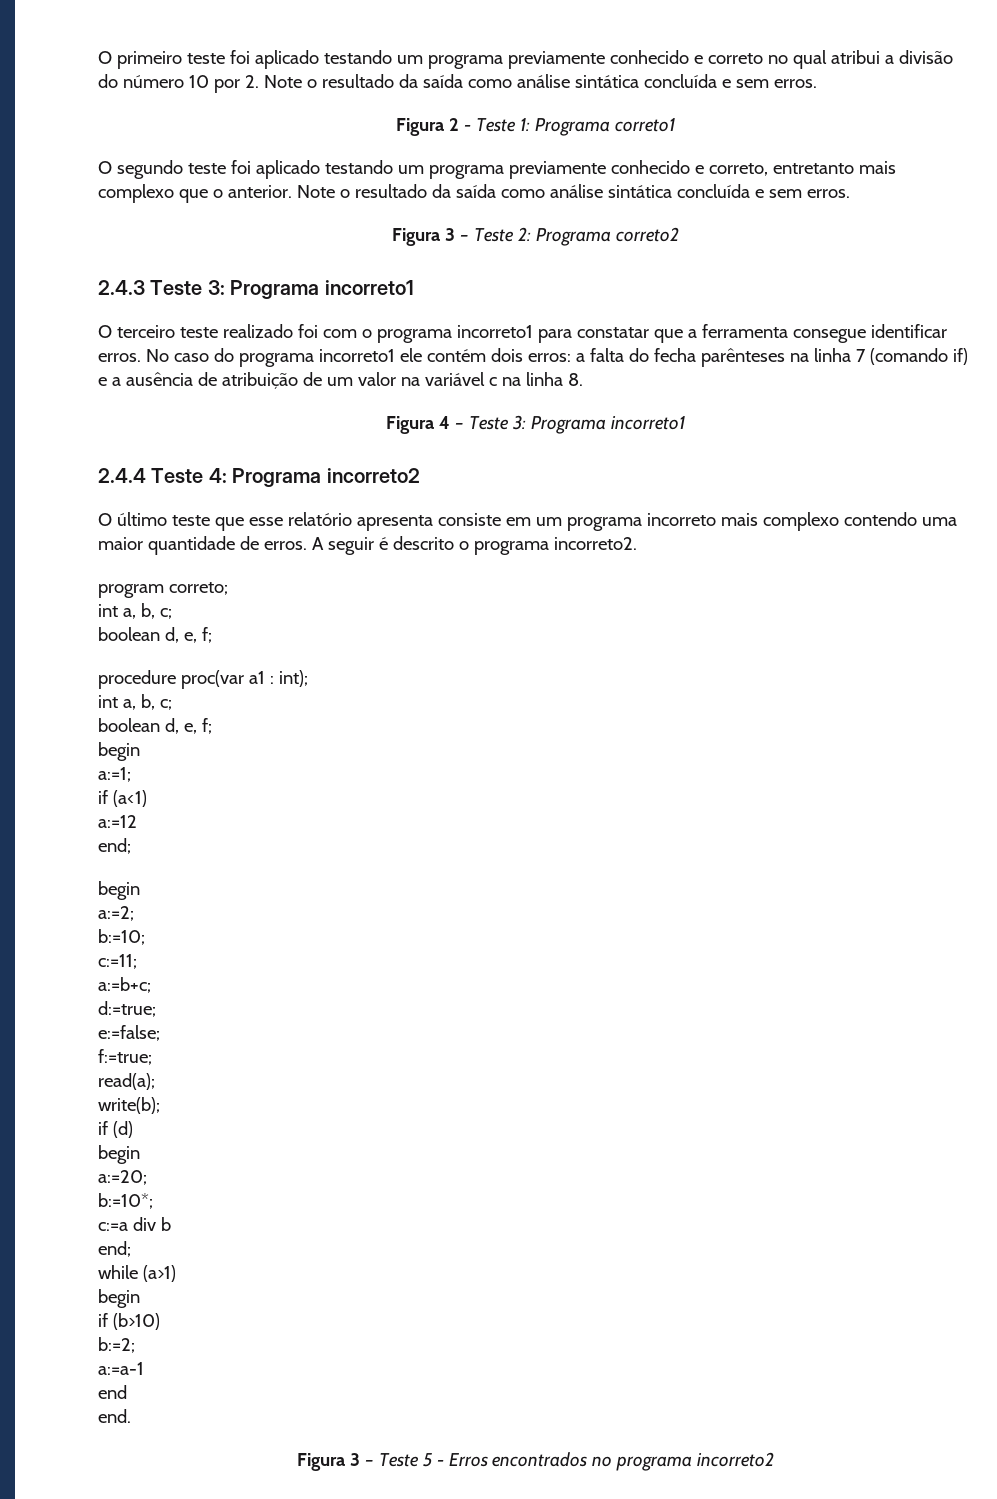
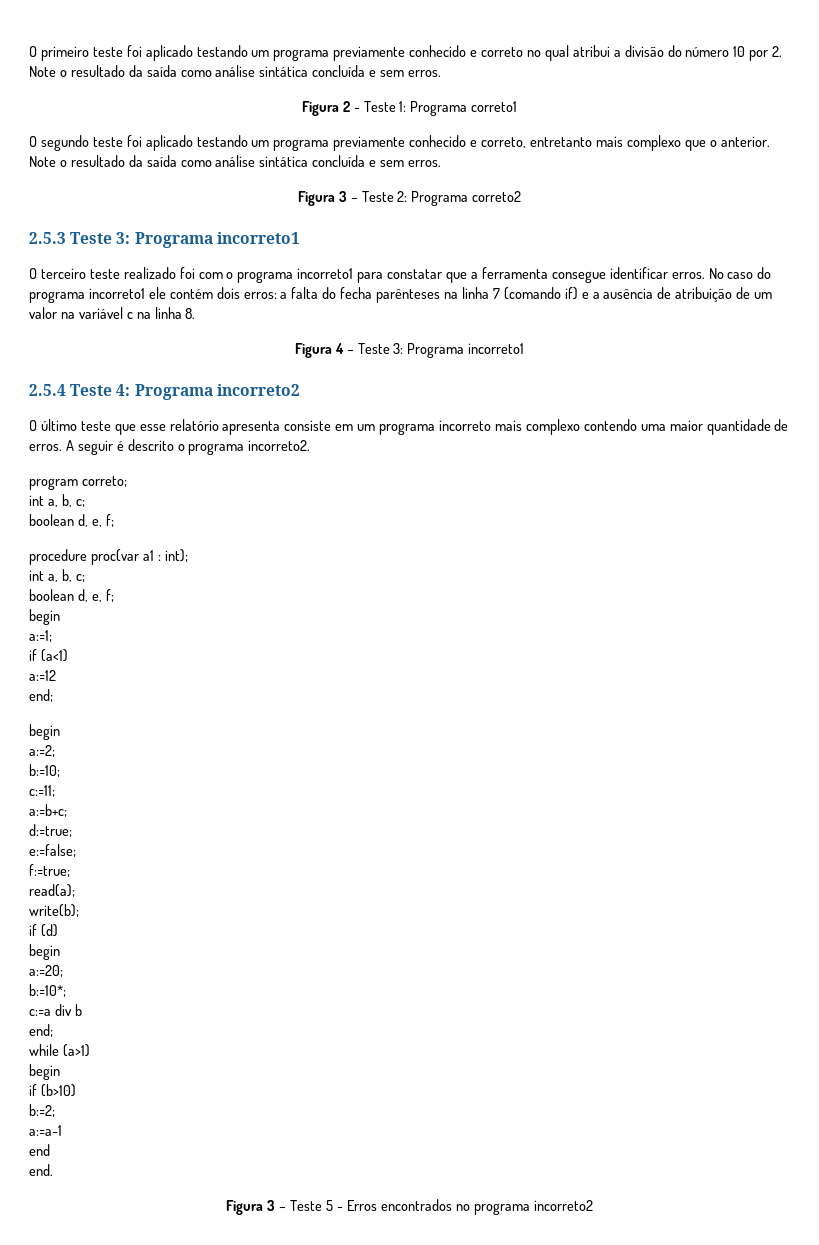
[98,280,145,295] 2.4.3 -> [29,232,66,244] 2.5.3
[98,468,146,483] 2.4.4 -> [29,384,66,396] 2.5.4

